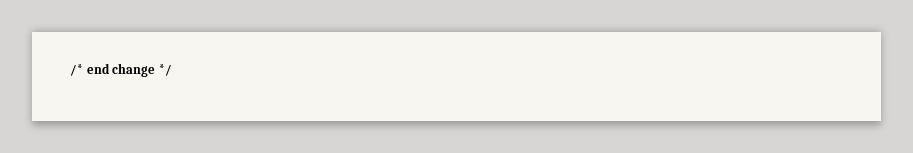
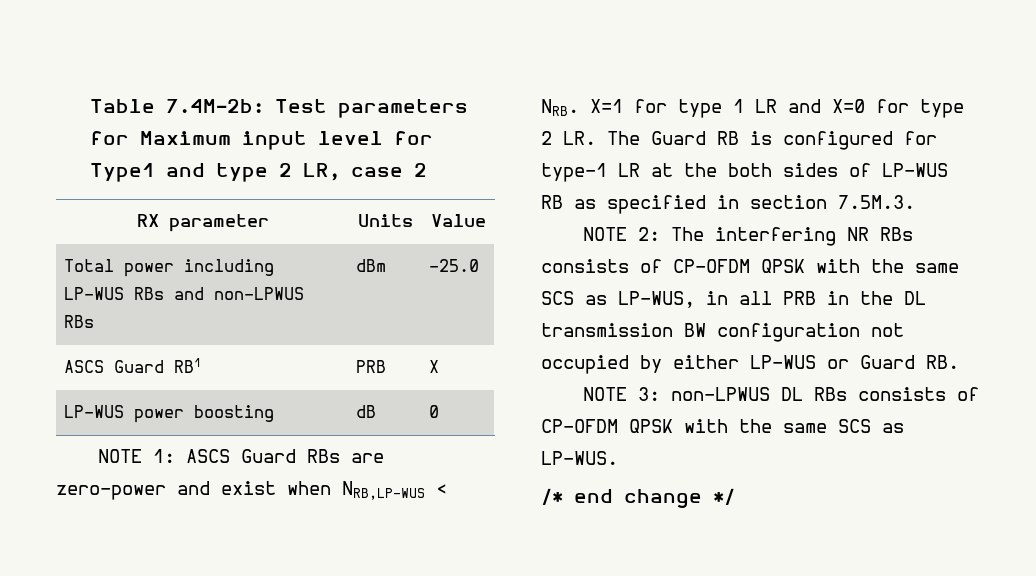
(70, 70) none -> [89,99,468,118] [89,131,433,150] [89,163,427,182] [136,214,269,232] [357,214,413,227] [430,214,486,227] [64,259,275,277] [64,287,305,300] [64,315,95,328] [356,259,387,272] [429,259,480,272] [64,358,202,373] [356,360,387,373] [429,360,440,373] [64,405,275,423] [356,405,377,418] [429,405,440,418] [98,449,385,463] [56,481,447,500] [541,99,964,118] [541,131,937,150] [541,163,948,182] [541,195,915,214] [583,227,914,246] [541,259,959,273] [541,291,926,308] [541,323,904,342] [541,355,959,374] [583,387,980,401] [541,419,904,433] [541,451,618,465] Table 7.4M-2b: Test parameters for Maximum input level for Type1 and type 2 LR, case 2 // RX parameter | Units | Value // Total power including LP-WUS RBs and non-LPWUS RBs | dBm | -25.0 // ASCS Guard RB1 | PRB | X // LP-WUS power boosting | dB | 0 // NOTE 1: ASCS Guard RBs are zero-power and exist when NRB,LP-WUS < NRB. X=1 for type 1 LR and X=0 for type 2 LR. The Guard RB is configured for type-1 LR at the both sides of LP-WUS RB as specified in section 7.5M.3. // NOTE 2: The interfering NR RBs consists of CP-OFDM QPSK with the same SCS as LP-WUS, in all PRB in the DL transmission BW configuration not occupied by either LP-WUS or Guard RB. // NOTE 3: non-LPWUS DL RBs consists of CP-OFDM QPSK with the same SCS as LP-WUS. //

